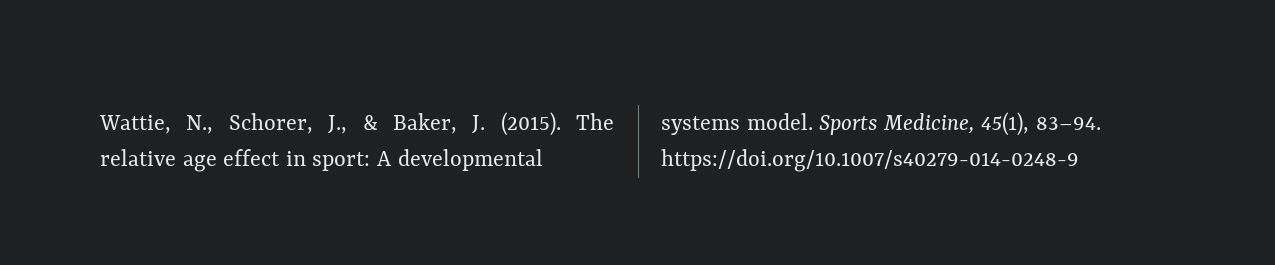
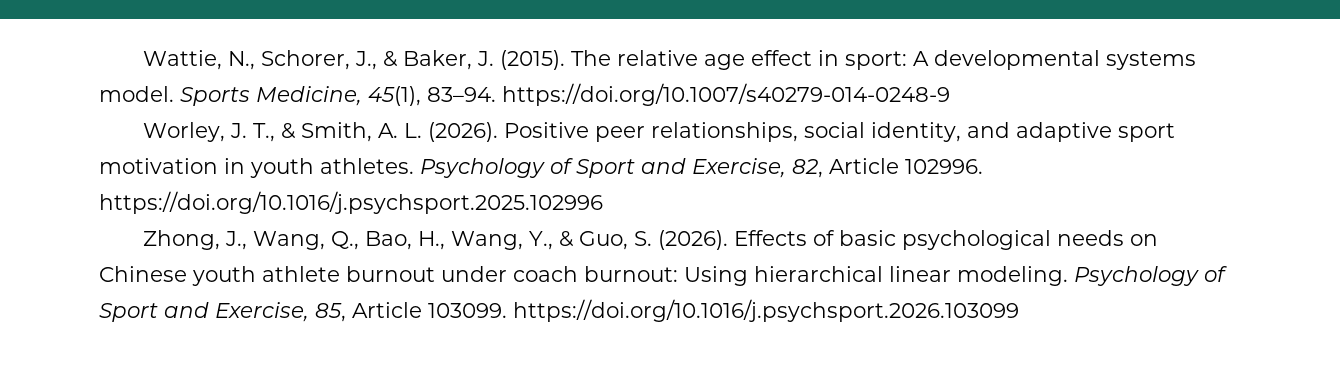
(1079, 160) none -> [142,122,1175,142] [99,158,983,178] [99,191,603,214] [142,230,1158,250] [99,266,1227,286] [99,299,1019,322] // Worley, J. T., & Smith, A. L. (2026). Positive peer relationships, social identity, and adaptive sport motivation in youth athletes. Psychology of Sport and Exercise, 82, Article 102996. https://doi.org/10.1016/j.psychsport.2025.102996 // Zhong, J., Wang, Q., Bao, H., Wang, Y., & Guo, S. (2026). Effects of basic psychological needs on Chinese youth athlete burnout under coach burnout: Using hierarchical linear modeling. Psychology of Sport and Exercise, 85, Article 103099. https://doi.org/10.1016/j.psychsport.2026.103099

